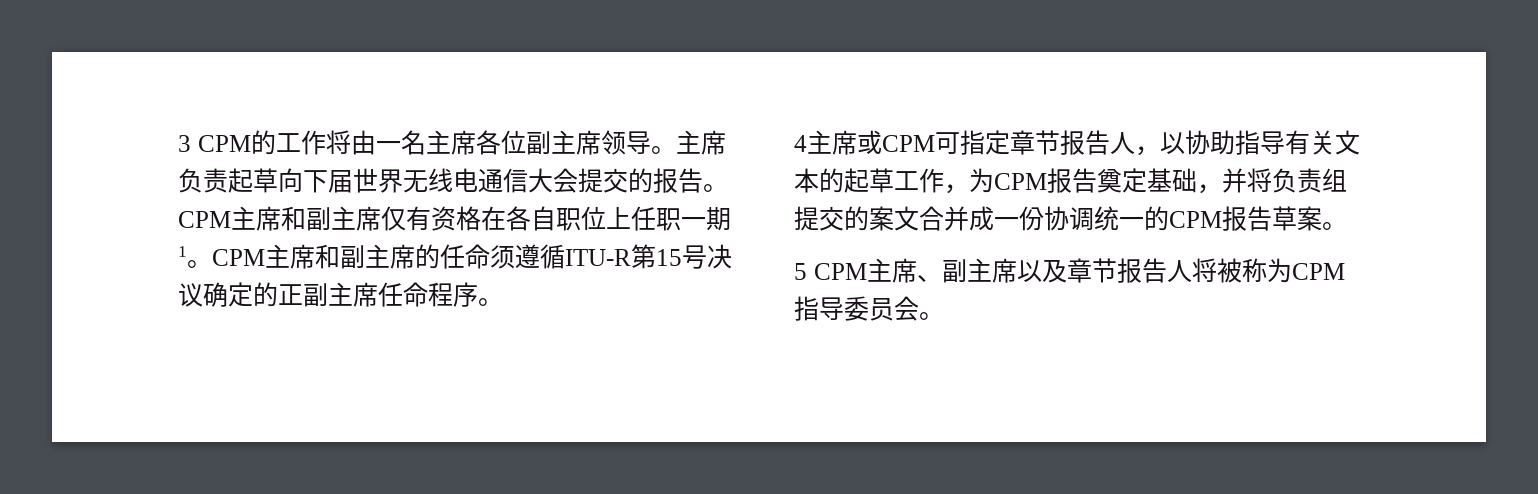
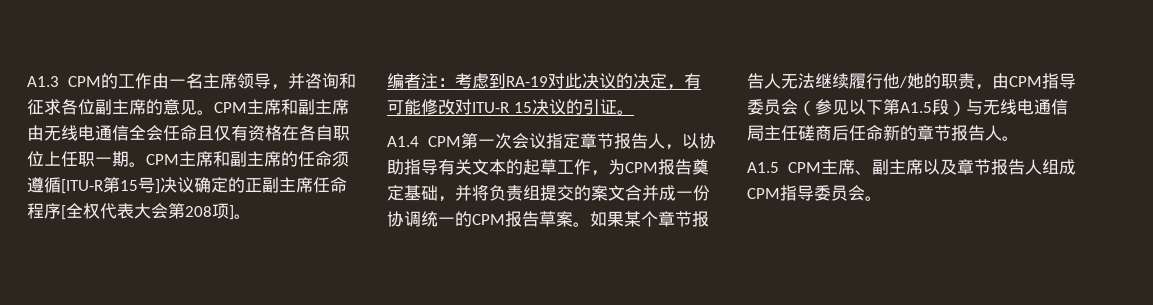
[178,135,191,152] 3 -> [27,76,59,87] A1.3
[325,130,351,154] 将 -> (152, 81) none
[475,130,726,155] [178,168,728,193] [178,206,381,231] 各位副主席领导。主席负责起草向下届世界无线电通信大会提交的报告。CPM主席和副主席 -> [236,73,356,90] [27,99,349,115] [27,125,214,141] 领导，并咨询和征求各位副主席的意见。CPM主席和副主席由无线电通信全会任命且
[178,246,187,257] 1 -> (129, 159) none
[565,249,631,266] ITU-R -> [61,179,103,194] [ITU-R
(707, 257) none -> [155,179,160,194] ]
[478,298,503,306] [794,130,960,155] 。 // 4主席或CPM可 -> [61,203,251,220] [387,73,701,90] [387,99,634,115] [387,133,546,149] [全权代表大会第208项]。 // 编者注：考虑到RA-19对此决议的决定，有可能修改对ITU-R 15决议的引证。 // A1.4 CPM第一次会议
[794,263,807,280] // 5 -> [590,211,709,227] [747,73,1076,90] [747,99,1068,116] [747,125,1019,141] [747,162,779,173] 如果某个章节报告人无法继续履行他/她的职责，由CPM指导委员会（参见以下第A1.5段）与无线电通信局主任磋商后任命新的章节报告人。 // A1.5
[1191,258,1292,283] 将被称为 -> [1042,159,1076,175] 组成

